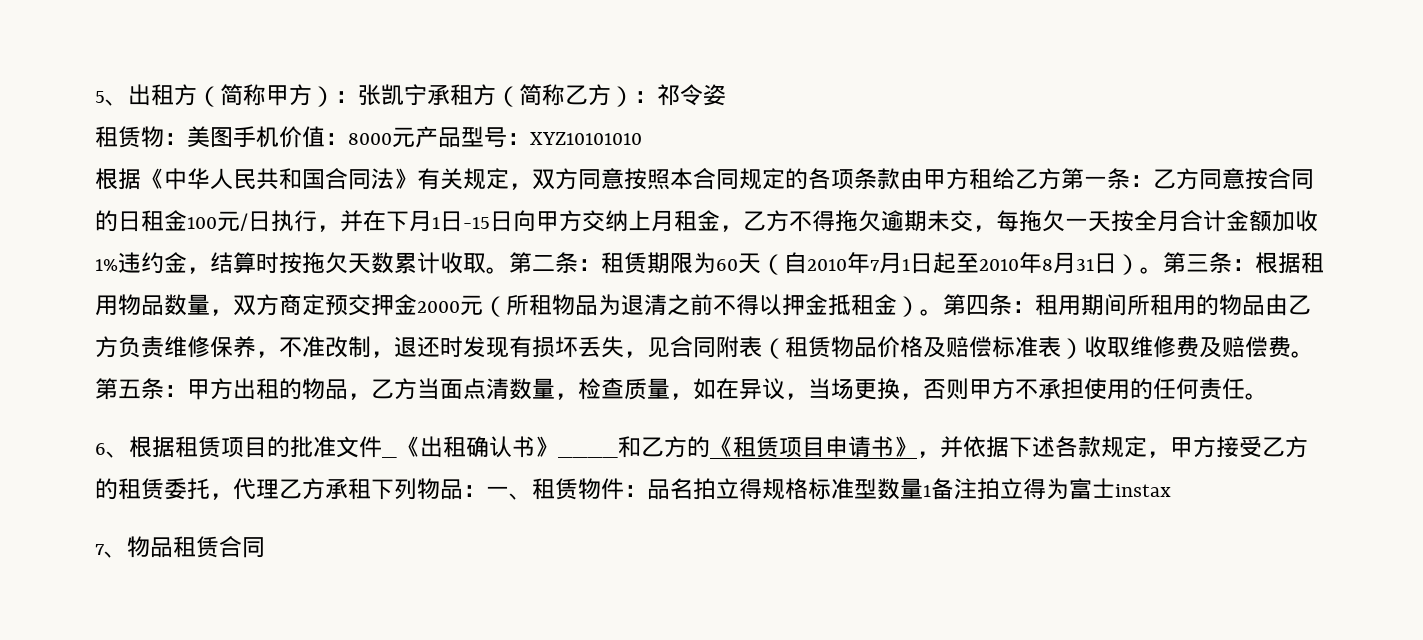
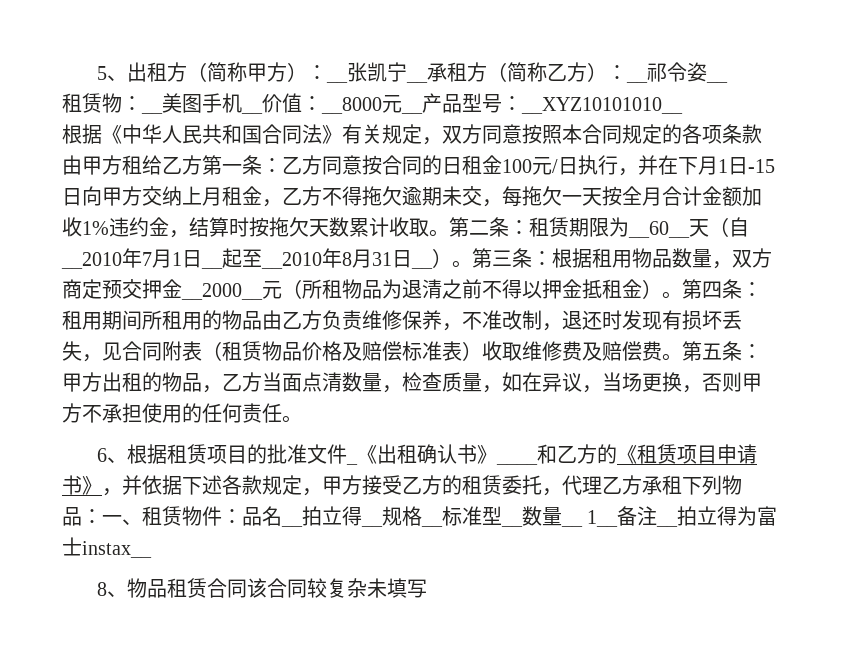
[358,84,427,106] 张凯宁 -> [326,62,429,83] __张凯宁__
(657, 97) none -> [626,80,649,83] __
(726, 95) none -> [706,80,729,83] __
(187, 139) none -> [141,111,163,114] __
[279,126,415,148] 价值：8000元 -> [241,93,423,114] __价值：__8000元__
[530,132,642,145] XYZ10101010 -> [521,97,683,114] __XYZ10101010__
[716,252,847,275] 60天（自2010 -> [628,217,749,238] [61,252,122,269] __60__天（自__2010
[933,252,1019,274] 起至2010 -> [201,248,322,269] __起至__2010
(1117, 263) none -> [411,266,433,269] __
[417,301,460,313] 2000 -> [181,283,263,300] __2000__
[693,478,977,500] 拍立得规格标准型数量1备注 -> [281,506,679,527] __拍立得__规格__标准型__数量__ 1__备注__
[1115,484,1171,497] [95,544,104,555] instax // 7 -> [82,541,152,558] [97,582,108,596] instax__ // 8
(265, 547) none -> [247,578,428,598] 该合同较复杂未填写

